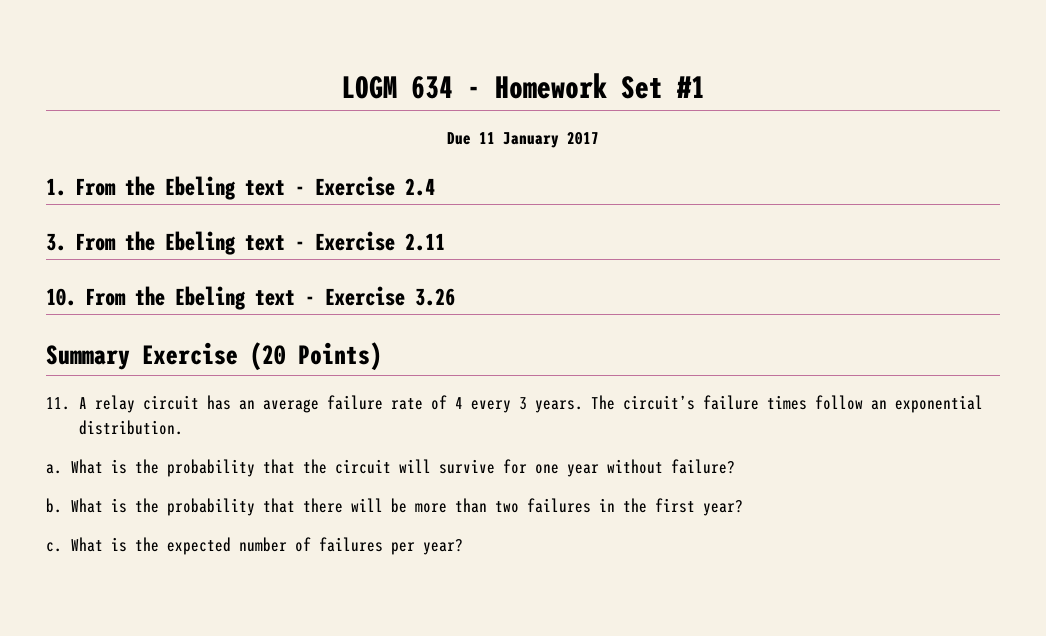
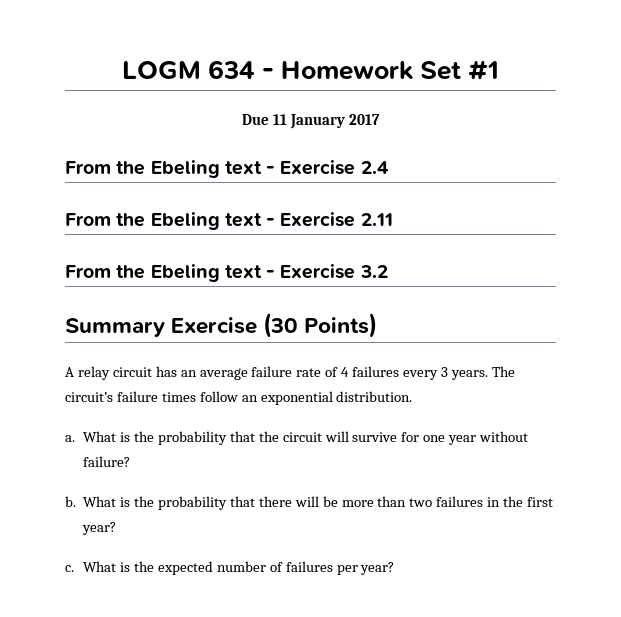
[46,178,66,196] 1. -> (380, 119) none
[46,233,66,251] 3. -> (389, 167) none
[46,286,455,310] 10. From the Ebeling text - Exercise 3.26 -> [65,264,388,282] From the Ebeling text - Exercise 3.2
[250,342,286,371] (20 -> [263,313,299,338] (30
[46,397,70,410] 11. -> (378, 325) none
(463, 403) none -> [352,366,400,377] failures

